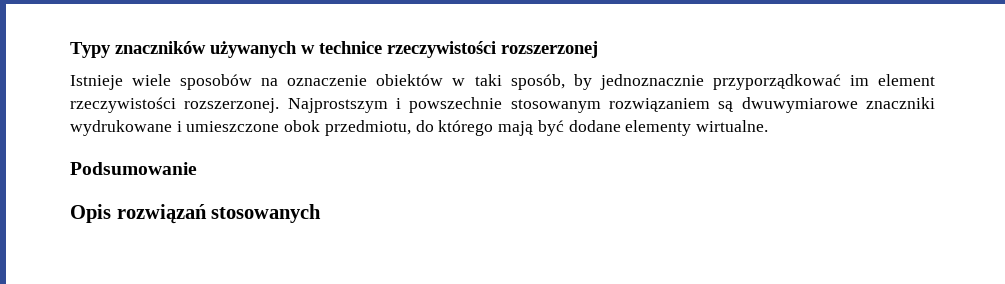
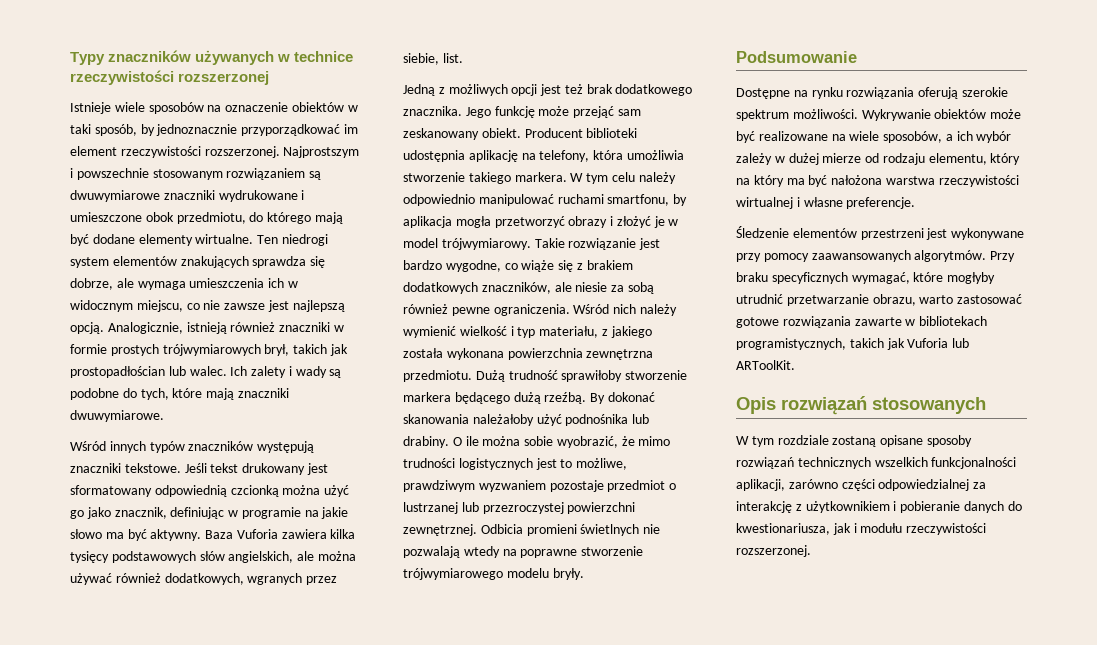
[70,162,197,175] [70,204,322,224] // Podsumowanie // Opis rozwiązań stosowanych -> [257,234,328,246] [70,256,326,268] [70,278,298,290] [70,300,345,312] [70,322,344,334] [70,344,348,356] [70,366,342,378] [70,388,289,400] [70,410,164,422] [70,441,315,453] [70,463,328,475] [70,485,350,497] [70,507,349,519] [70,529,356,541] [70,551,356,563] [70,573,338,585] [403,53,463,65] [403,84,693,96] [403,106,641,118] [403,128,638,140] [403,150,684,162] [403,172,676,184] [403,194,688,206] [403,216,679,228] [403,238,661,250] [403,260,633,272] [403,282,654,294] [403,304,677,316] [403,326,652,338] [403,348,654,360] [403,370,688,382] [403,392,655,404] [403,414,650,426] [403,436,671,448] [403,458,628,470] [403,480,677,492] [403,502,636,514] [403,524,661,536] [403,546,644,558] [403,568,584,580] [736,51,857,63] [736,87,1008,99] [736,109,1022,121] [736,131,1012,143] [736,153,1021,165] [736,175,1019,187] [736,197,916,209] [736,226,1025,240] [736,250,1016,262] [736,272,996,284] [736,294,1023,306] [736,316,988,328] [736,338,970,350] [736,360,795,370] [736,396,986,415] [736,435,972,447] [736,457,1017,469] [736,479,987,491] [736,501,1022,513] [736,523,987,535] [736,545,811,557] Ten niedrogi system elementów znakujących sprawdza się dobrze, ale wymaga umieszczenia ich w widocznym miejscu, co nie zawsze jest najlepszą opcją. Analogicznie, istnieją również znaczniki w formie prostych trójwymiarowych brył, takich jak prostopadłościan lub walec. Ich zalety i wady są podobne do tych, które mają znaczniki dwuwymiarowe. // Wśród innych typów znaczników występują znaczniki tekstowe. Jeśli tekst drukowany jest sformatowany odpowiednią czcionką można użyć go jako znacznik, definiując w programie na jakie słowo ma być aktywny. Baza Vuforia zawiera kilka tysięcy podstawowych słów angielskich, ale można używać również dodatkowych, wgranych przez siebie, list. // Jedną z możliwych opcji jest też brak dodatkowego znacznika. Jego funkcję może przejąć sam zeskanowany obiekt. Producent biblioteki udostępnia aplikację na telefony, która umożliwia stworzenie takiego markera. W tym celu należy odpowiednio manipulować ruchami smartfonu, by aplikacja mogła przetworzyć obrazy i złożyć je w model trójwymiarowy. Takie rozwiązanie jest bardzo wygodne, co wiąże się z brakiem dodatkowych znaczników, ale niesie za sobą również pewne ograniczenia. Wśród nich należy wymienić wielkość i typ materiału, z jakiego została wykonana powierzchnia zewnętrzna przedmiotu. Dużą trudność sprawiłoby stworzenie markera będącego dużą rzeźbą. By dokonać skanowania należałoby użyć podnośnika lub drabiny. O ile można sobie wyobrazić, że mimo trudności logistycznych jest to możliwe, prawdziwym wyzwaniem pozostaje przedmiot o lustrzanej lub przezroczystej powierzchni zewnętrznej. Odbicia promieni świetlnych nie pozwalają wtedy na poprawne stworzenie trójwymiarowego modelu bryły. // Podsumowanie // Dostępne na rynku rozwiązania oferują szerokie spektrum możliwości. Wykrywanie obiektów może być realizowane na wiele sposobów, a ich wybór zależy w dużej mierze od rodzaju elementu, który na który ma być nałożona warstwa rzeczywistości wirtualnej i własne preferencje. // Śledzenie elementów przestrzeni jest wykonywane przy pomocy zaawansowanych algorytmów. Przy braku specyficznych wymagać, które mogłyby utrudnić przetwarzanie obrazu, warto zastosować gotowe rozwiązania zawarte w bibliotekach programistycznych, takich jak Vuforia lub ARToolKit. // Opis rozwiązań stosowanych // W tym rozdziale zostaną opisane sposoby rozwiązań technicznych wszelkich funkcjonalności aplikacji, zarówno części odpowiedzialnej za interakcję z użytkownikiem i pobieranie danych do kwestionariusza, jak i modułu rzeczywistości rozszerzonej.

